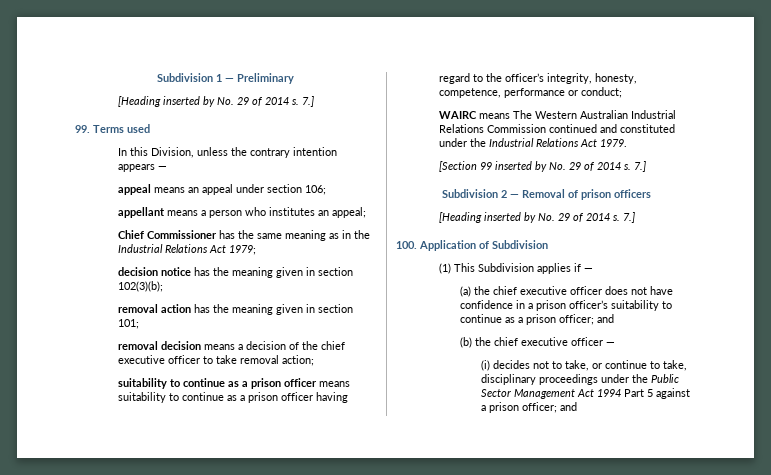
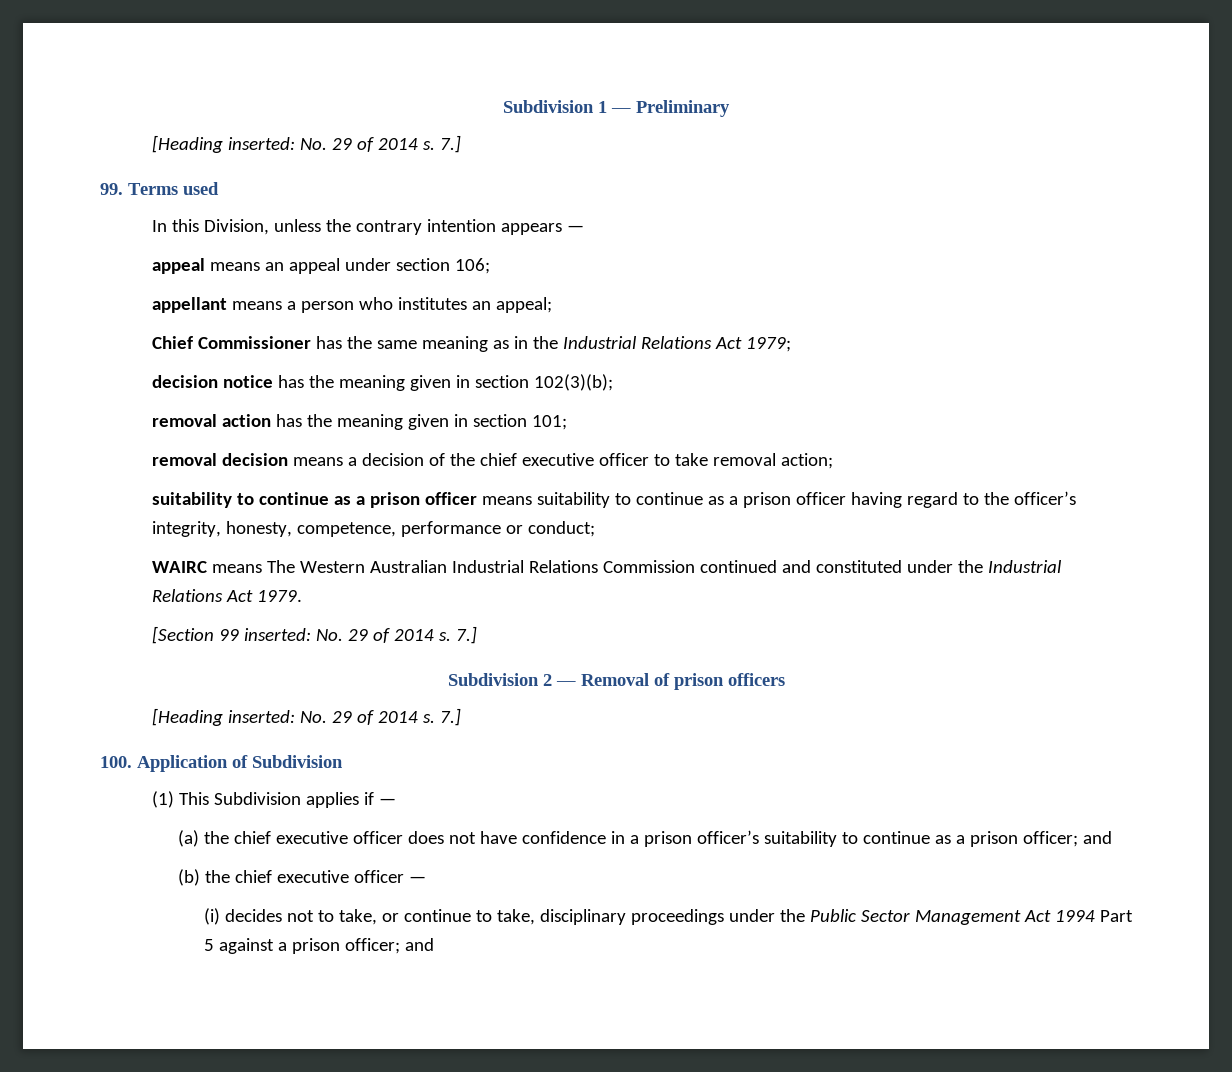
[162,96,215,107] inserted by -> [227,137,295,150] inserted:
[494,161,547,172] inserted by -> [243,628,311,641] inserted:
[483,212,536,223] inserted by -> [227,710,295,723] inserted:

